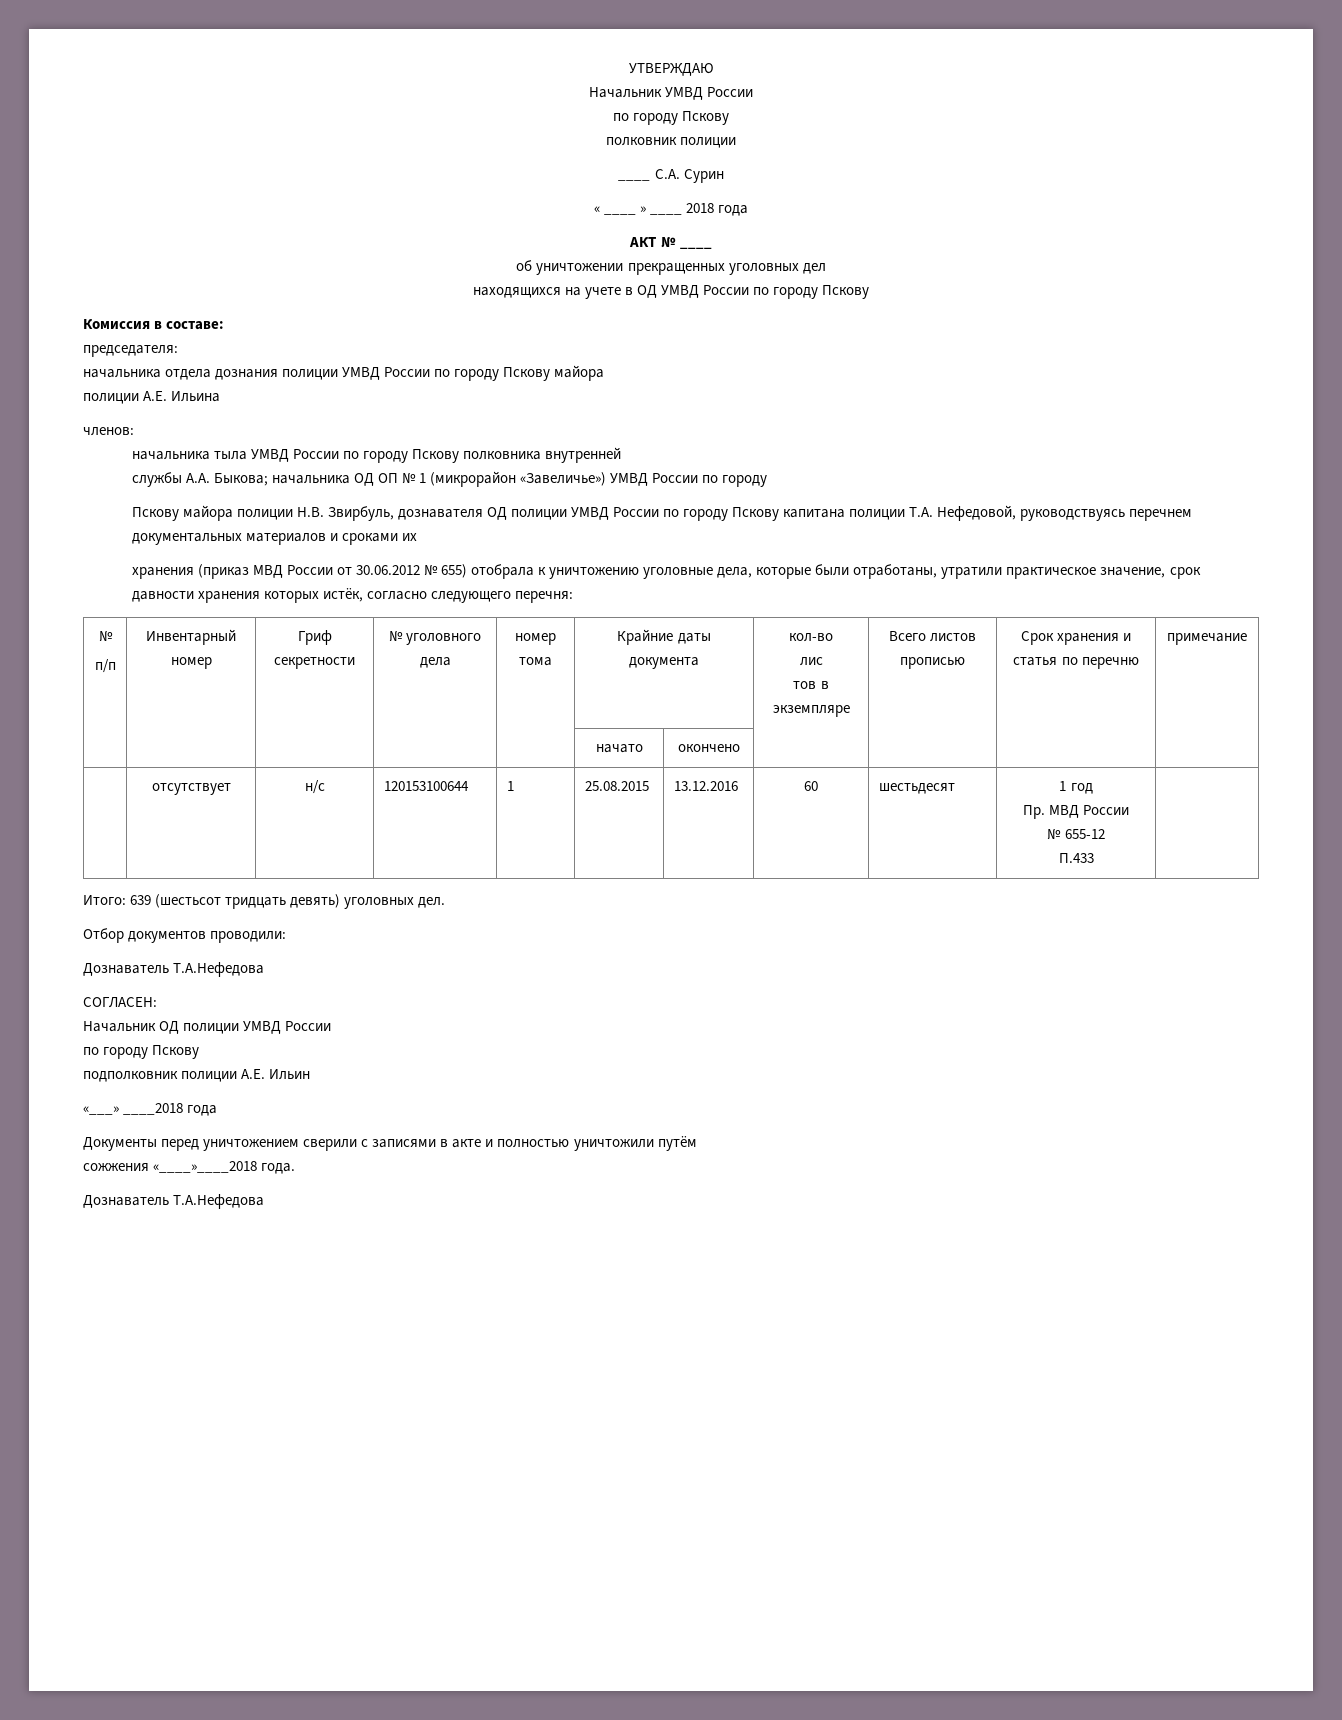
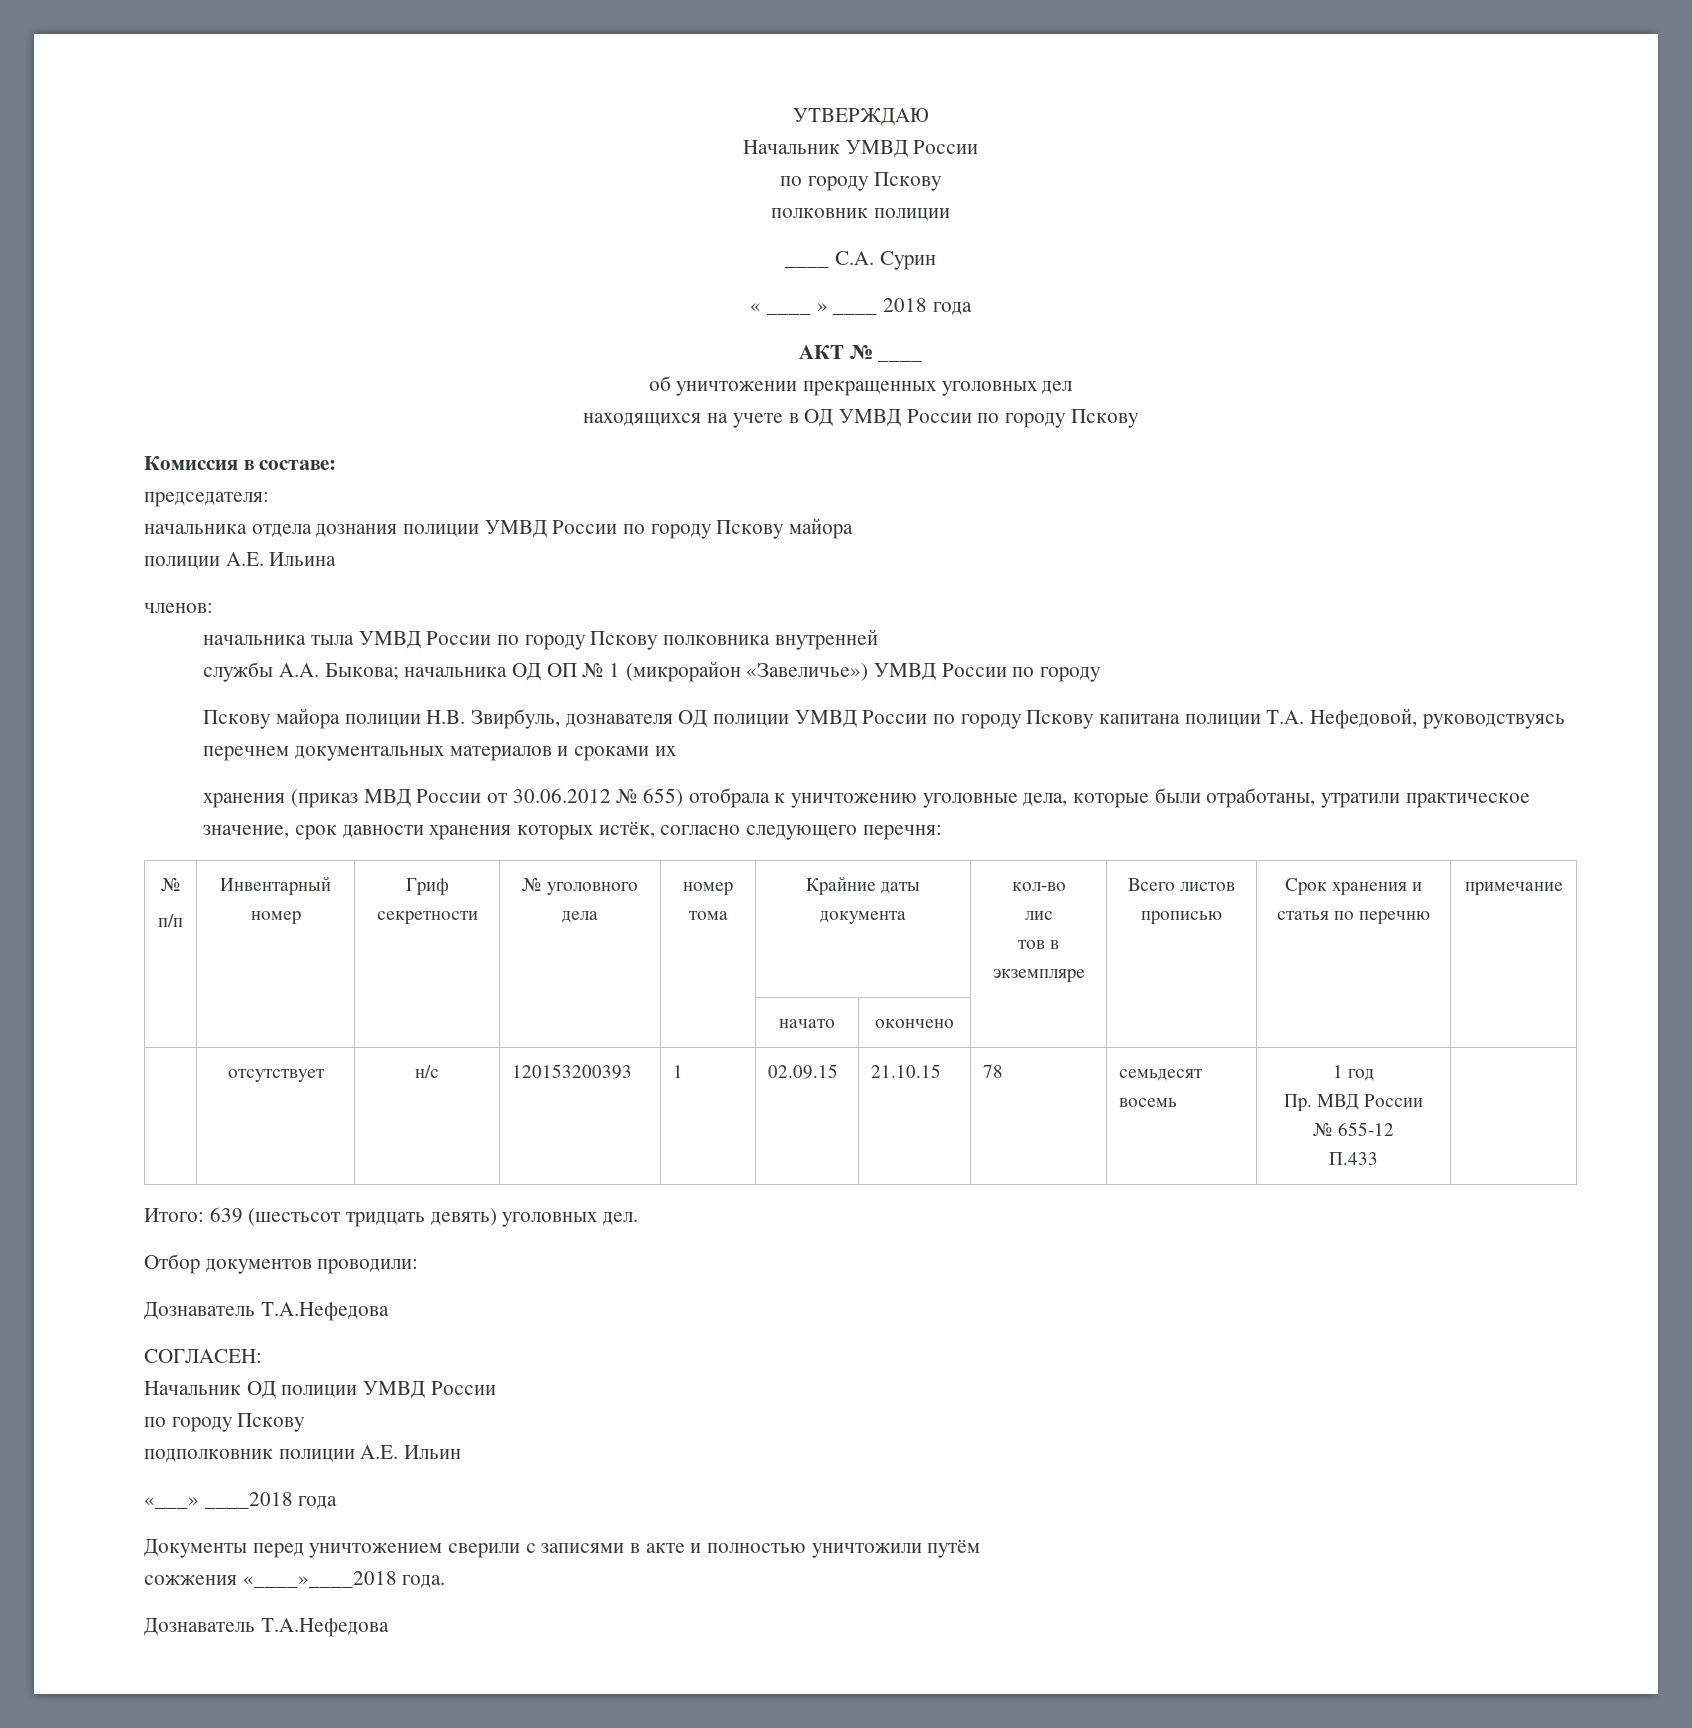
[383,781,469,791] [506,781,514,791] [584,781,649,791] [673,781,738,791] [804,781,818,791] [878,783,955,794] 120153100644 | 1 | 25.08.2015 | 13.12.2016 | 60 | шестьдесят -> [512,1064,633,1079] [673,1065,684,1078] [768,1064,839,1079] [871,1064,942,1078] [983,1065,1004,1078] [1119,1069,1204,1081] [1119,1098,1178,1107] 120153200393 | 1 | 02.09.15 | 21.10.15 | 78 | семьдесят восемь

